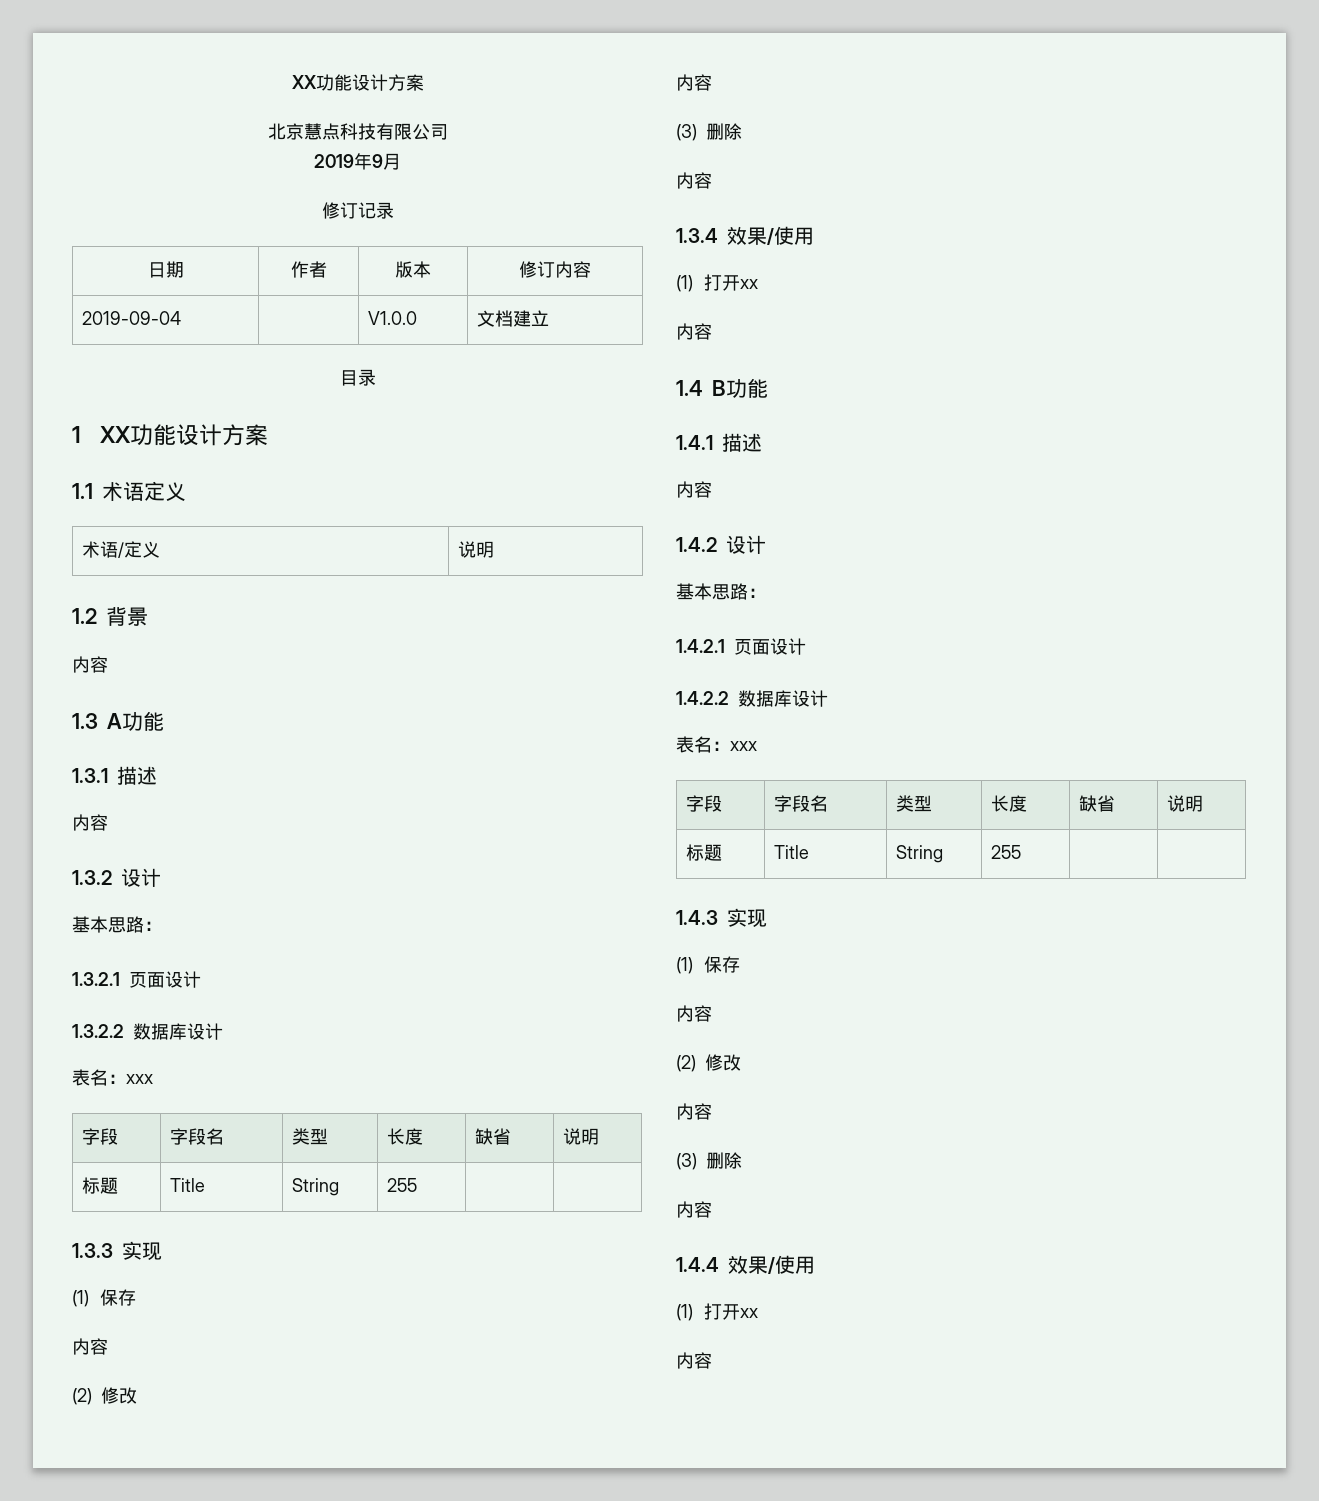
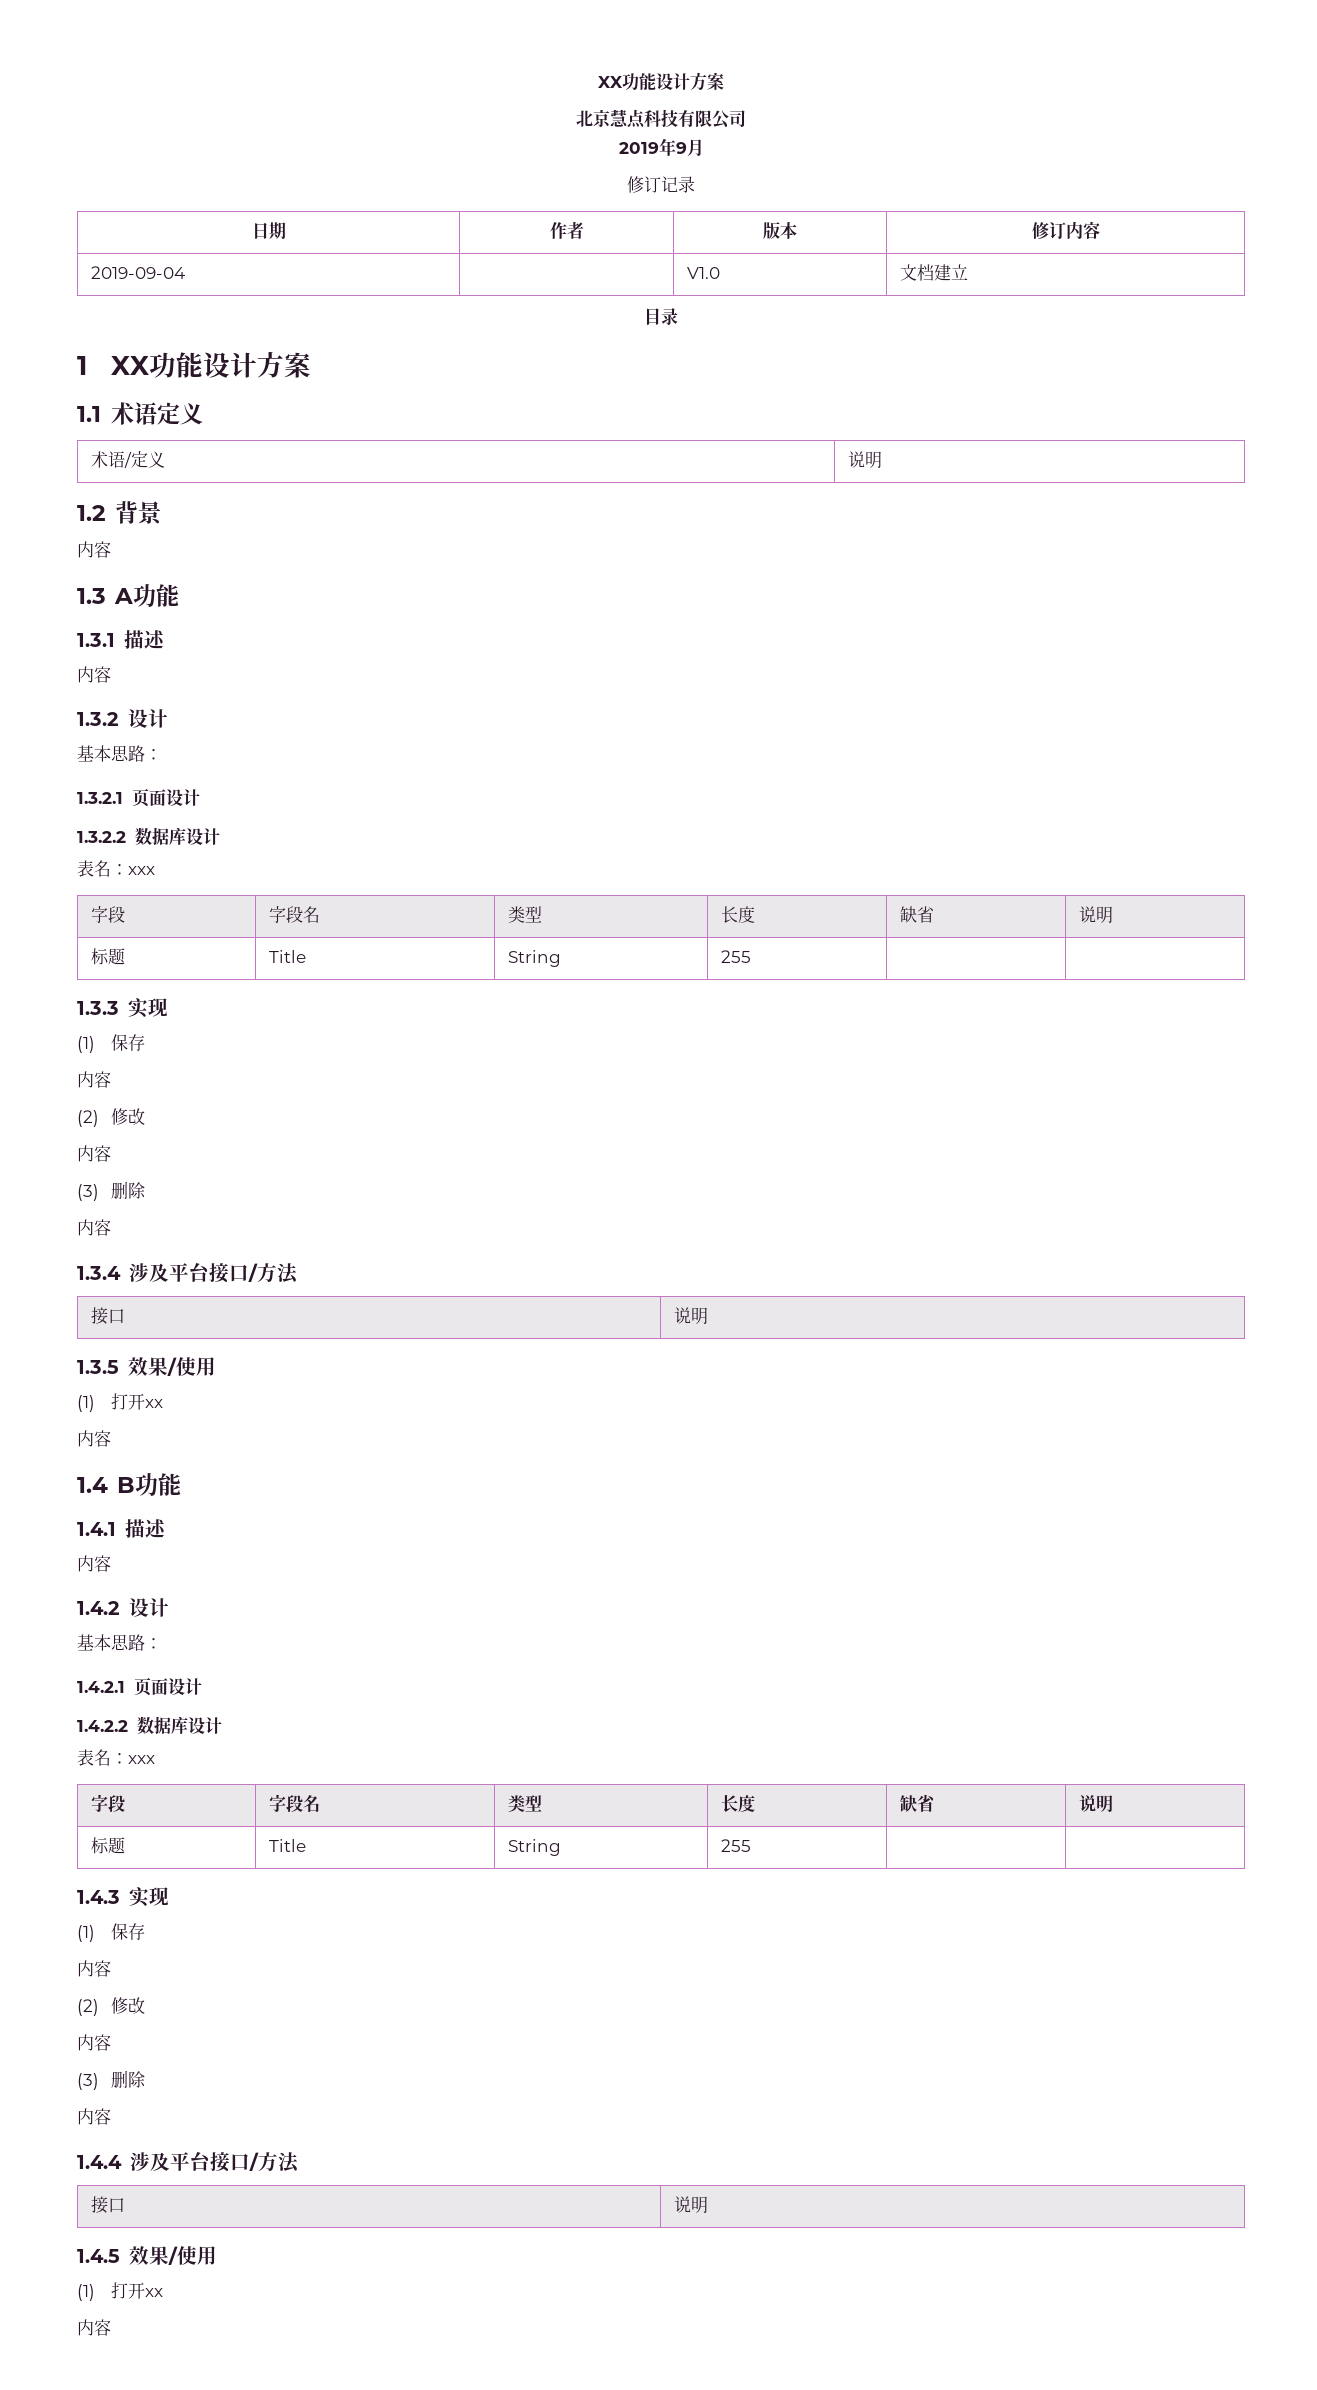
[368,311,418,325] V1.0.0 -> [686,267,720,279] V1.0
(718, 235) none -> [128,1262,298,1284] [90,1307,125,1325] [673,1307,708,1325] [77,1360,119,1374] 涉及平台接口/方法 // 接口 | 说明 // 1.3.5
(719, 1264) none -> [129,2151,299,2173] [90,2196,125,2214] [673,2196,708,2214] [77,2249,120,2263] 涉及平台接口/方法 // 接口 | 说明 // 1.4.5

